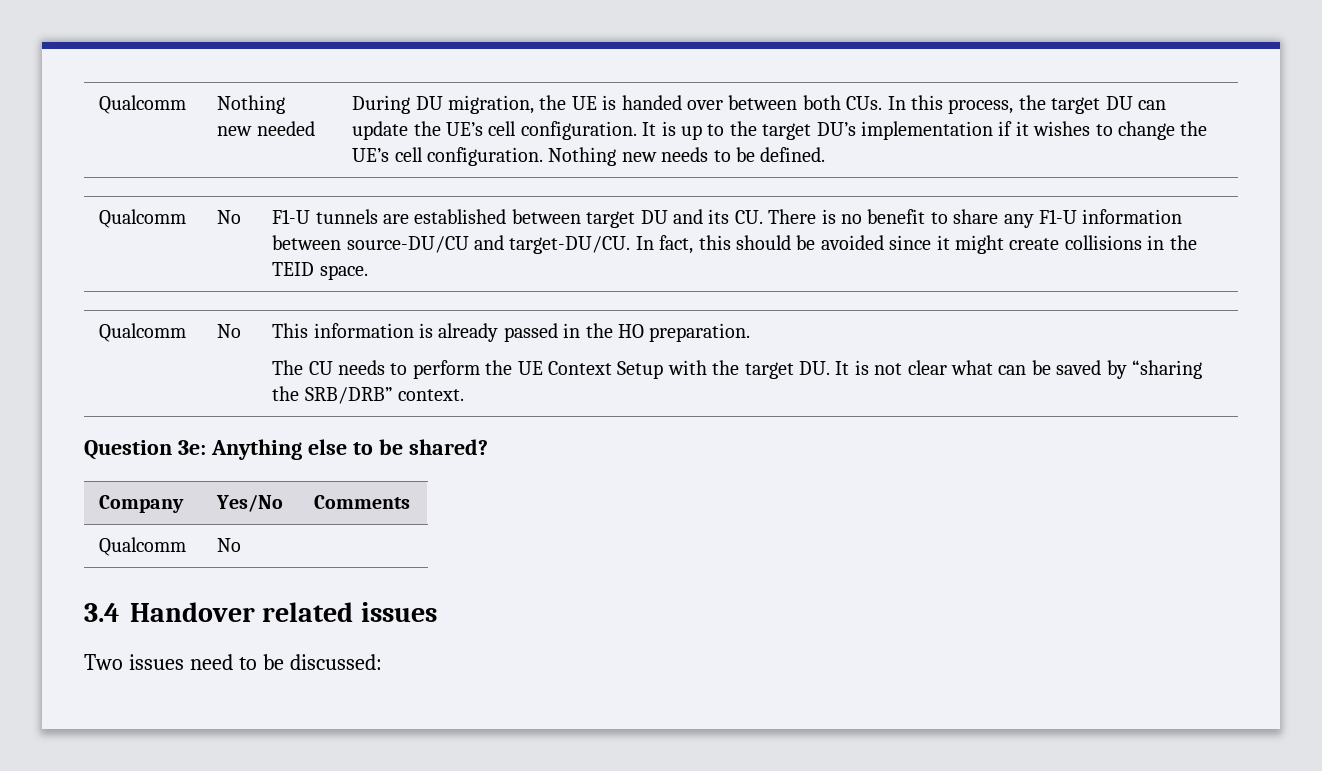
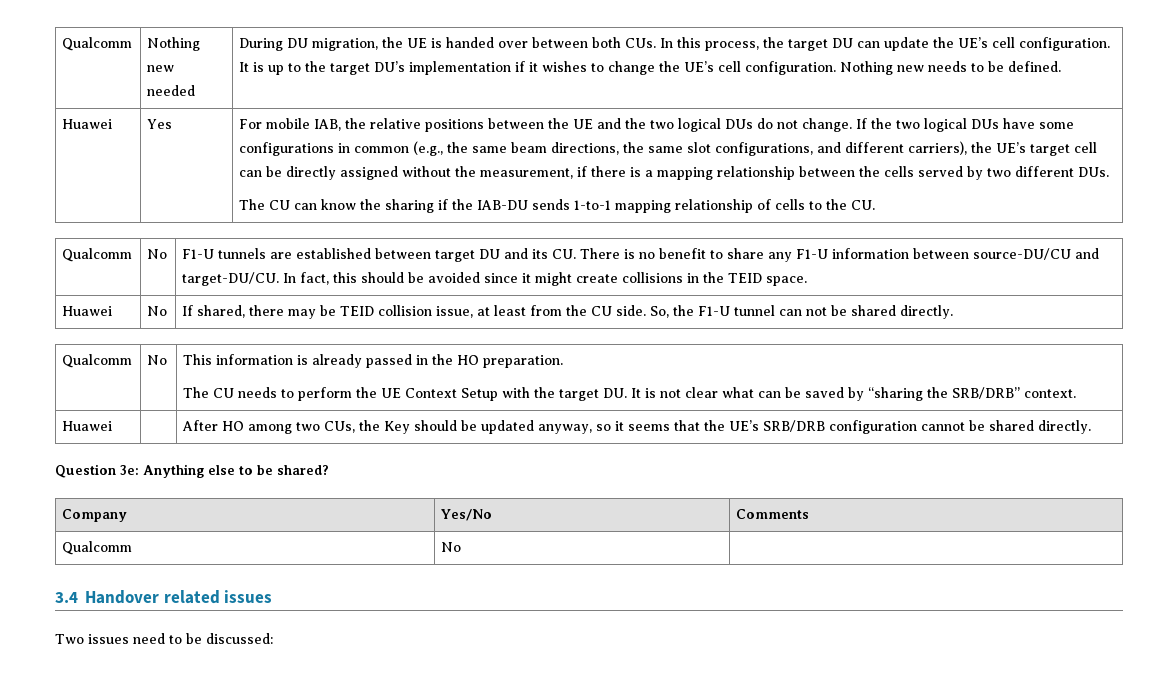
(826, 154) none -> [62,119,113,129] [147,119,173,129] [239,118,1075,132] [239,141,1098,156] [239,166,1110,180] [239,199,876,213] // Huawei | Yes | For mobile IAB, the relative positions between the UE and the two logical DUs do not change. If the two logical DUs have some configurations in common (e.g., the same beam directions, the same slot configurations, and different carriers), the UE’s target cell can be directly assigned without the measurement, if there is a mapping relationship between the cells served by two different DUs. // The CU can know the sharing if the IAB-DU sends 1-to-1 mapping relationship of cells to the CU.
(368, 272) none -> [62,306,113,316] [147,306,168,316] [182,305,954,319] // Huawei | No | If shared, there may be TEID collision issue, at least from the CU side. So, the F1-U tunnel can not be shared directly.
(465, 395) none -> [62,421,113,431] [182,420,1092,434] // Huawei | | After HO among two CUs, the Key should be updated anyway, so it seems that the UE’s SRB/DRB configuration cannot be shared directly.

